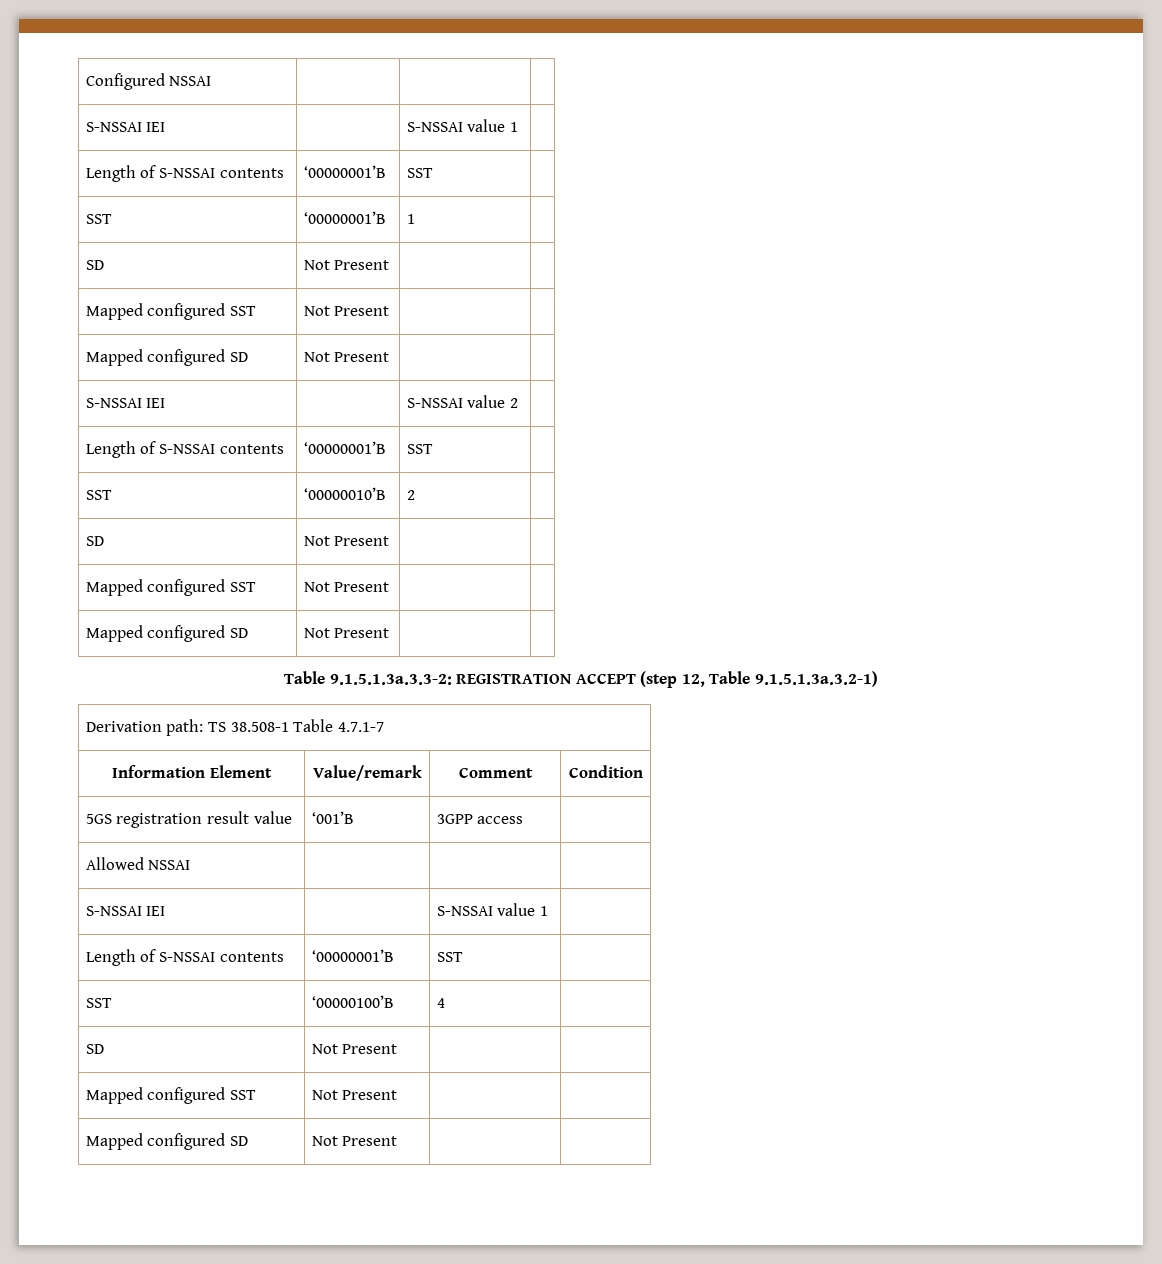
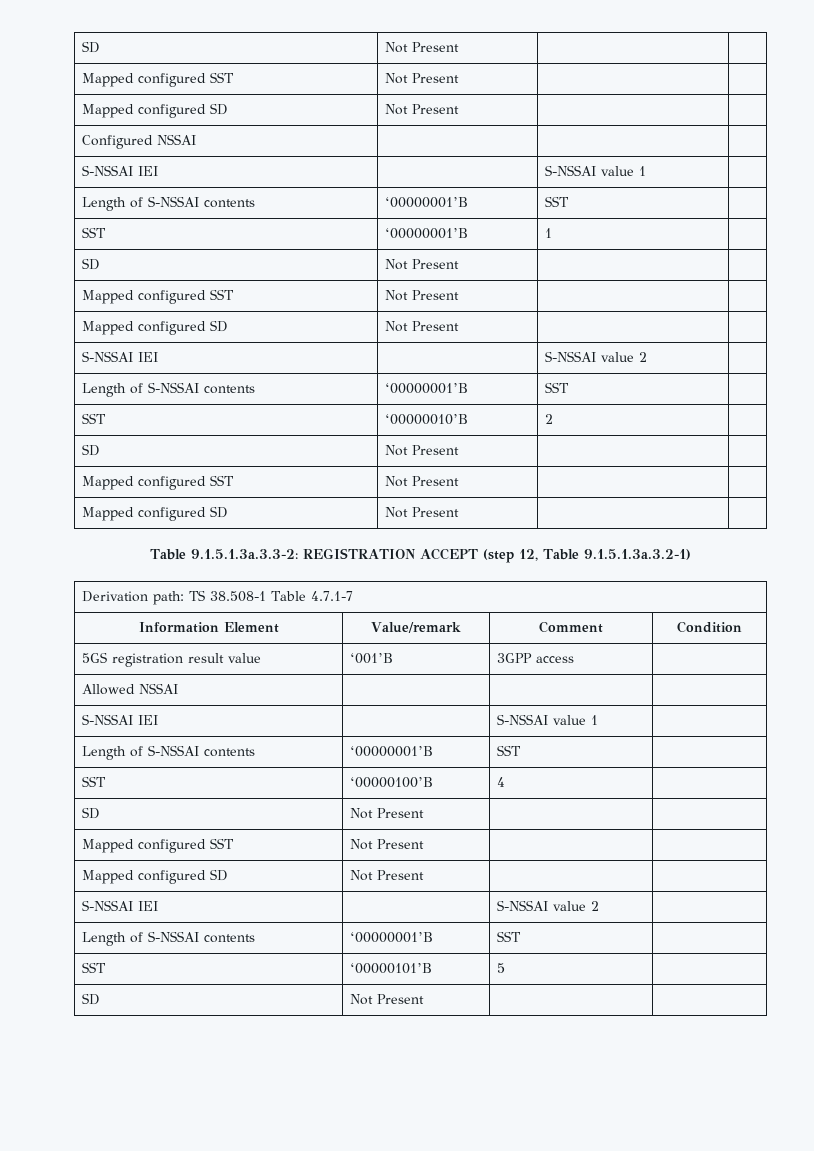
(85, 81) none -> [82,41,101,53] [385,42,460,53] [82,72,235,87] [385,73,460,84] [82,103,229,118] [385,104,460,115] SD | Not Present | | // Mapped configured SST | Not Present | | // Mapped configured SD | Not Present | | //
(398, 1141) none -> [82,900,159,911] [497,900,600,911] [82,931,256,946] [350,932,434,943] [497,931,522,942] [82,962,107,973] [350,963,433,974] [497,963,506,973] [82,993,101,1005] [350,994,425,1005] // S-NSSAI IEI | | S-NSSAI value 2 | // Length of S-NSSAI contents | ‘00000001’B | SST | // SST | ‘00000101’B | 5 | // SD | Not Present | |

